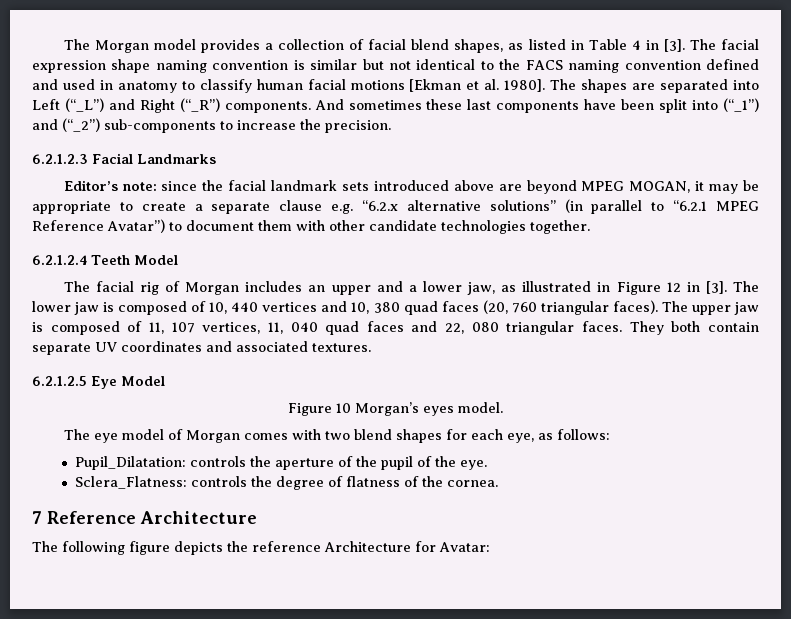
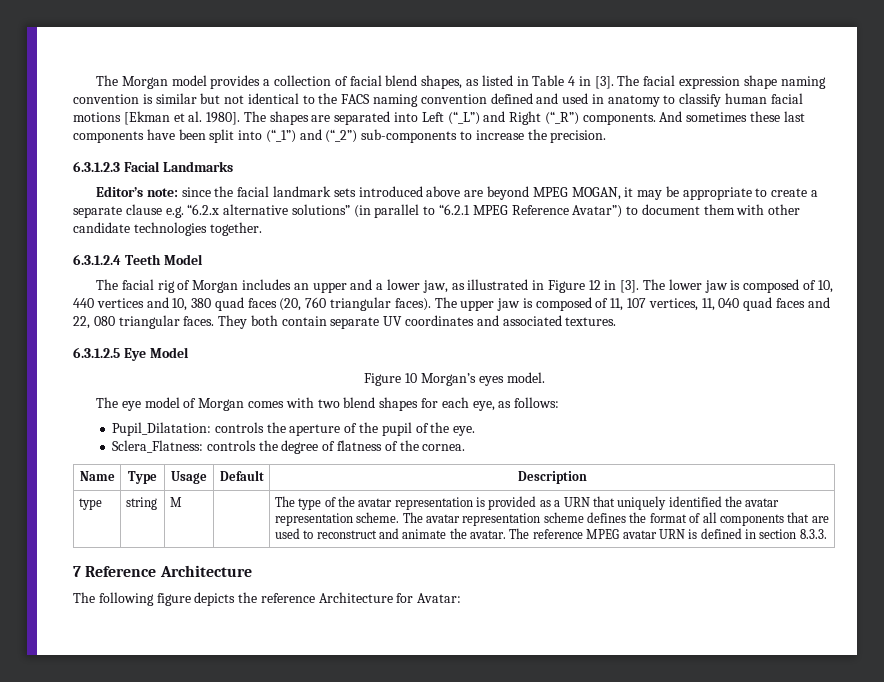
[32,154,88,164] 6.2.1.2.3 -> [73,161,120,172] 6.3.1.2.3
[32,255,87,265] 6.2.1.2.4 -> [73,254,121,265] 6.3.1.2.4
[32,376,87,386] 6.2.1.2.5 -> [73,347,120,358] 6.3.1.2.5
(498, 483) none -> [79,471,115,481] [128,471,157,484] [171,471,207,484] [219,470,264,481] [517,471,587,484] [78,498,102,510] [125,497,157,510] [169,497,182,507] [274,496,780,510] [274,512,829,526] [274,528,827,539] // Name | Type | Usage | Default | Description // type | string | M | | The type of the avatar representation is provided as a URN that uniquely identified the avatar representation scheme. The avatar representation scheme defines the format of all components that are used to reconstruct and animate the avatar. The reference MPEG avatar URN is defined in section 8.3.3.

